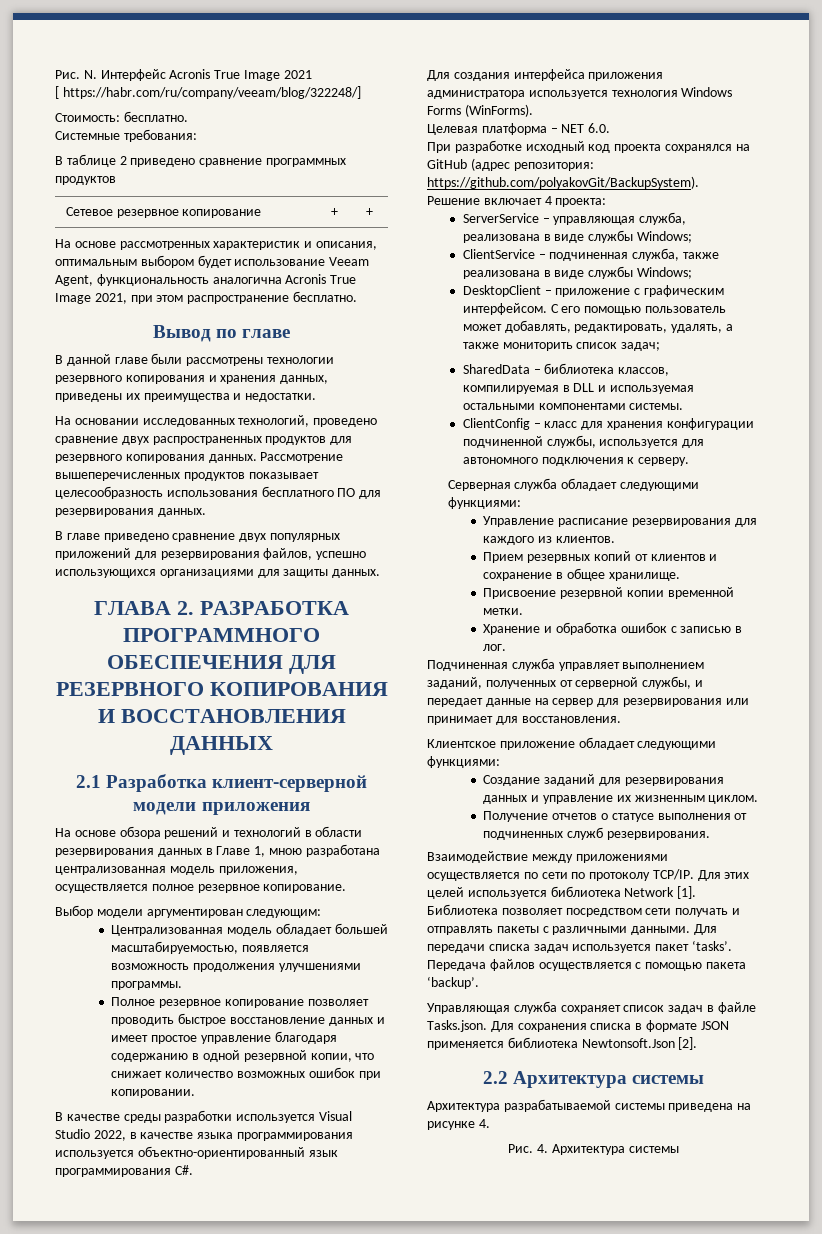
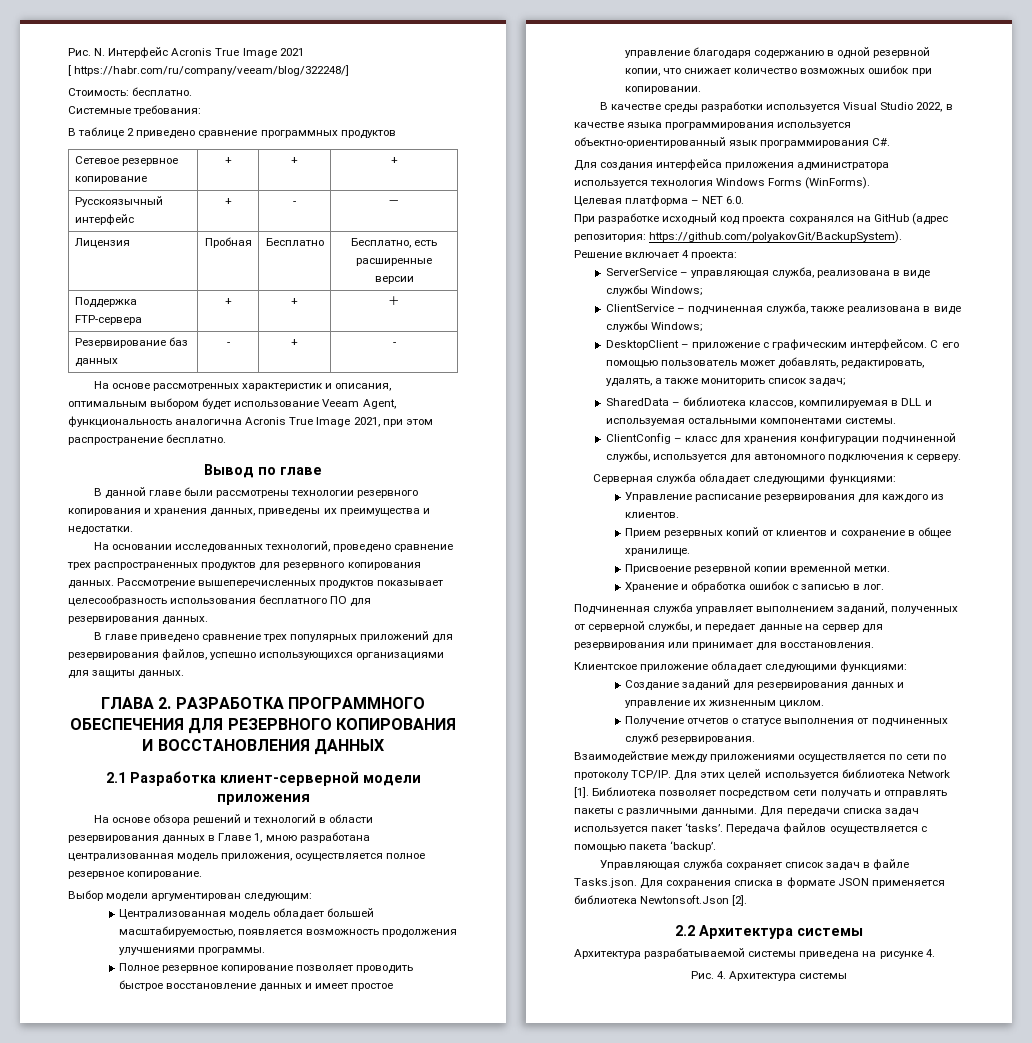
(373, 212) none -> [390,157,398,164] [74,196,163,207] [74,214,134,225] [224,198,232,205] [293,201,296,205] [388,200,400,205] [74,238,130,248] [204,237,252,248] [265,238,324,246] [350,238,438,248] [356,258,432,266] [374,276,414,284] [74,297,137,308] [74,315,142,325] [224,298,232,305] [291,298,298,305] [388,296,400,305] [74,337,188,348] [74,358,118,367] [226,342,230,346] [291,339,298,346] [392,342,396,346] | + // Русскоязычный интерфейс | + | - | － // Лицензия | Пробная | Бесплатно | Бесплатно, есть расширенные версии // Поддержка FTP-сервера | + | + | ＋ // Резервирование баз данных | - | + | -
[121,436,149,445] двух -> [67,562,91,570] трех
[239,533,267,542] двух -> [263,634,288,642] трех

